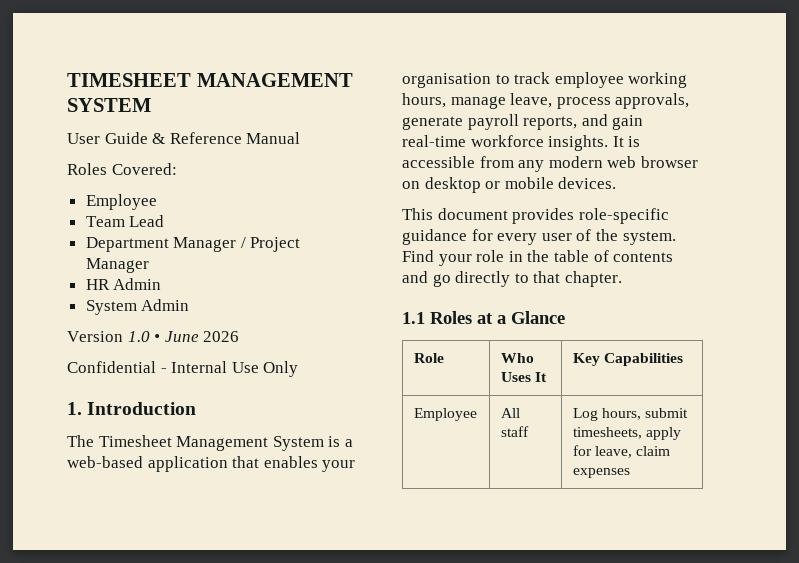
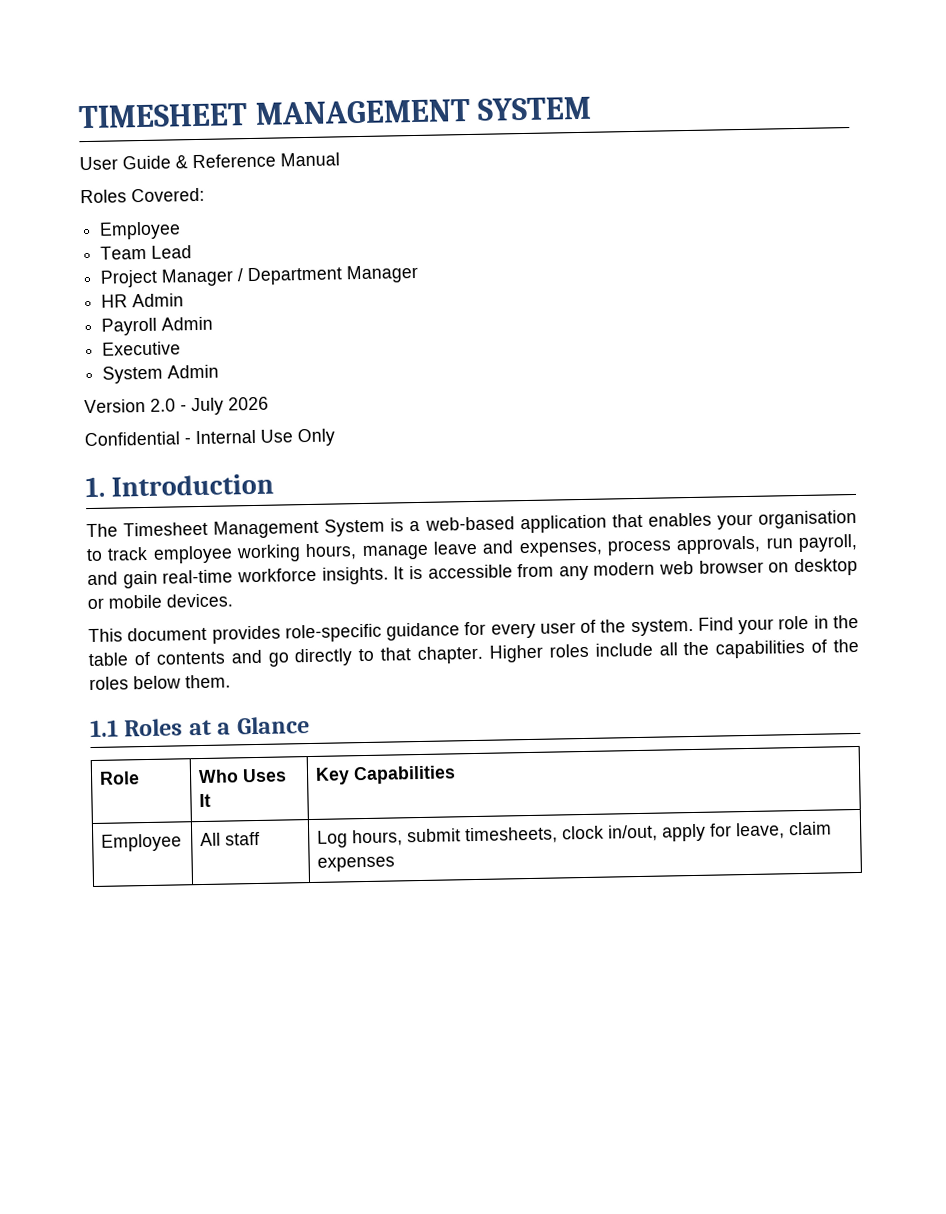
[85,237,169,252] Department -> [100,269,159,288] Project
[250,237,301,252] Project -> [247,266,344,286] Department
(162, 284) none -> [101,316,214,336] [102,341,182,356] // Payroll Admin // Executive
[127,331,199,342] 1.0 • June -> [150,397,224,416] 2.0 - July
[510,93,690,109] [402,114,578,130] leave, process approvals, generate payroll reports, -> [433,533,859,558] leave and expenses, process approvals, run payroll,
(622, 279) none -> [488,638,859,663] [89,674,231,691] Higher roles include all the capabilities of the roles below them.
(642, 433) none -> [562,824,659,842] clock in/out,

